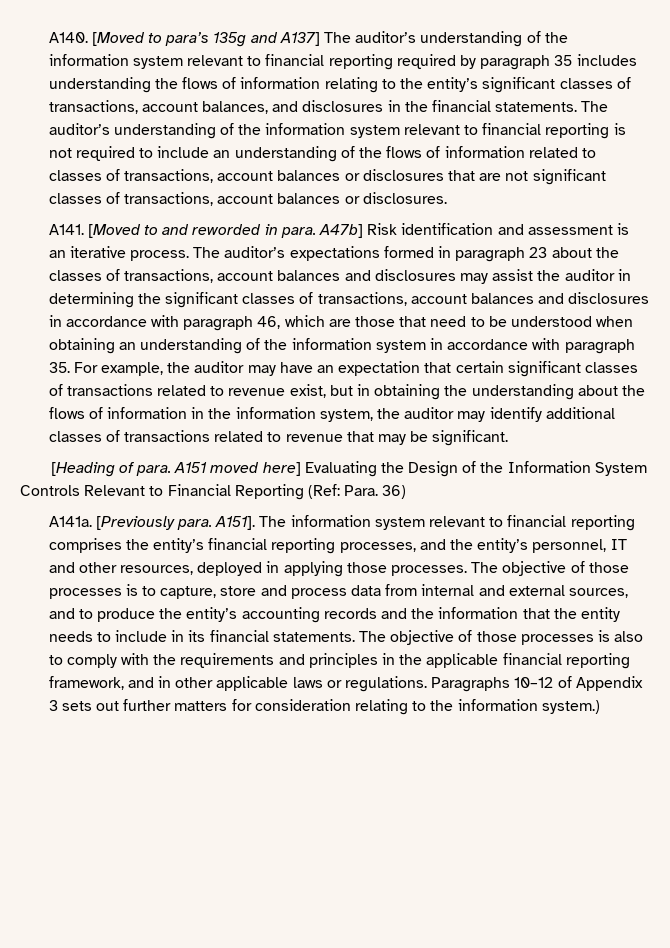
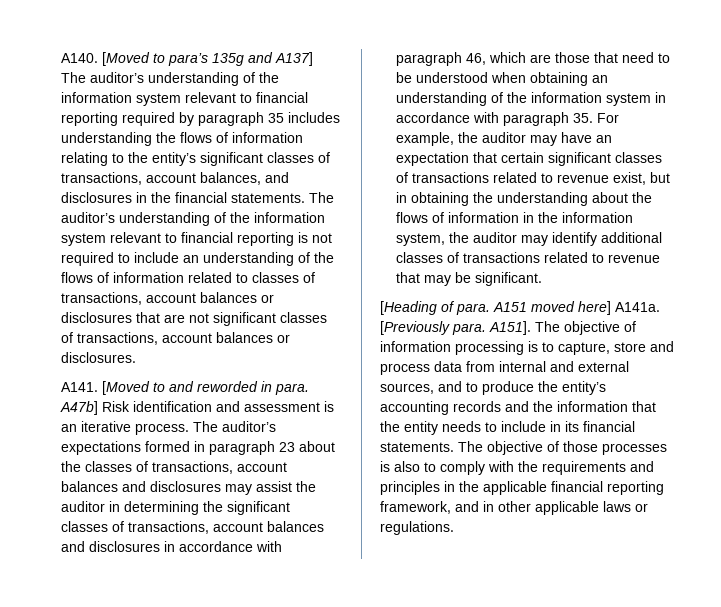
[304,461,647,477] [20,484,407,500] Evaluating the Design of the Information System Controls Relevant to Financial Reporting (Ref: Para. 36) // -> (611, 308) none
[290,515,635,531] [48,538,627,554] [48,561,629,577] [48,588,122,599] information system relevant to financial reporting comprises the entity’s financial reporting processes, and the entity’s personnel, IT and other resources, deployed in applying those processes. The objective of those processes -> [564,321,636,335] [380,341,524,355] objective of information processing
[431,676,643,692] [48,699,600,715] Paragraphs 10–12 of Appendix 3 sets out further matters for consideration relating to the information system.) -> (454, 528) none

